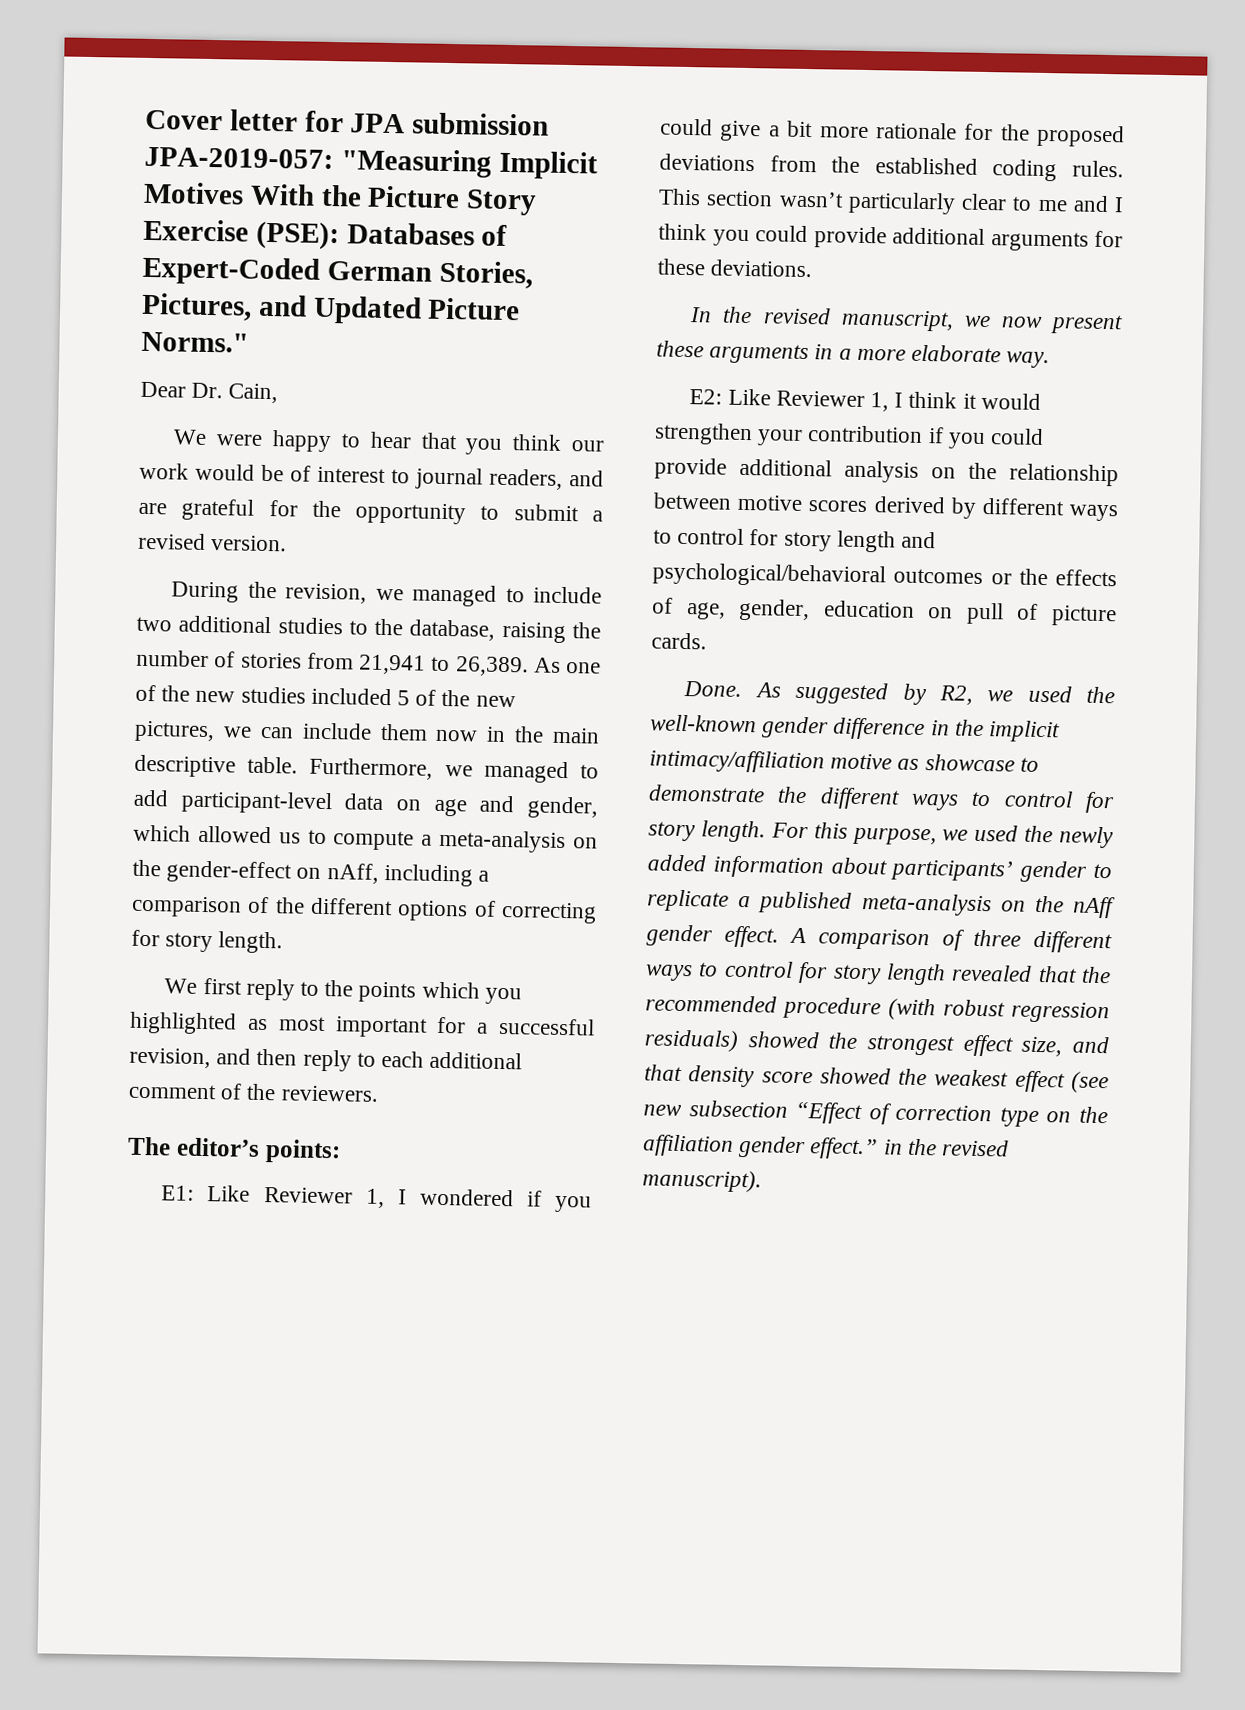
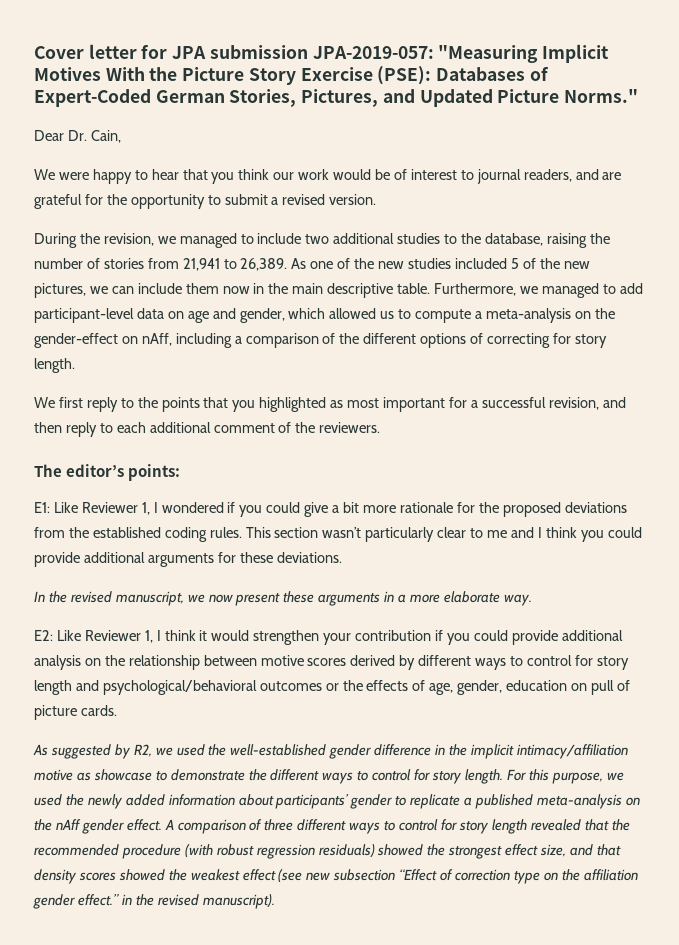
[421,981,480,999] which -> [203,397,229,408] that
[683,681,743,697] Done. -> (117, 710) none
[650,714,757,733] well-known -> [230,744,327,756] well-established
[761,1071,813,1084] score -> [78,872,116,881] scores

